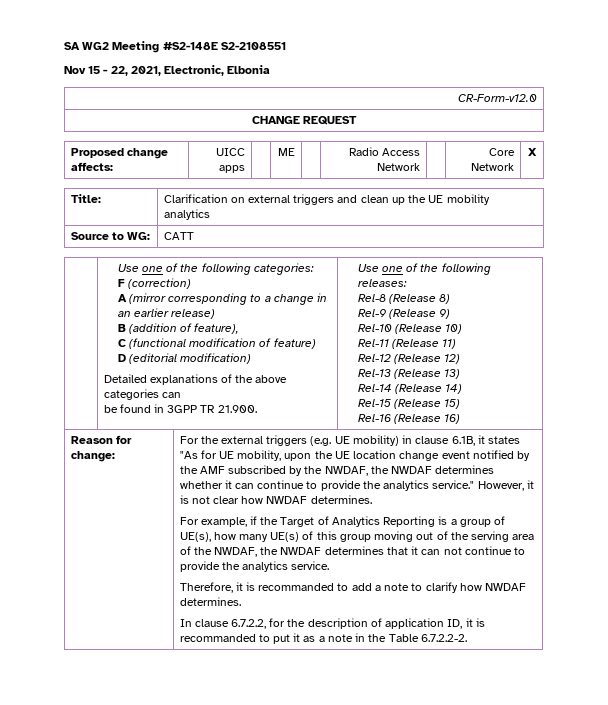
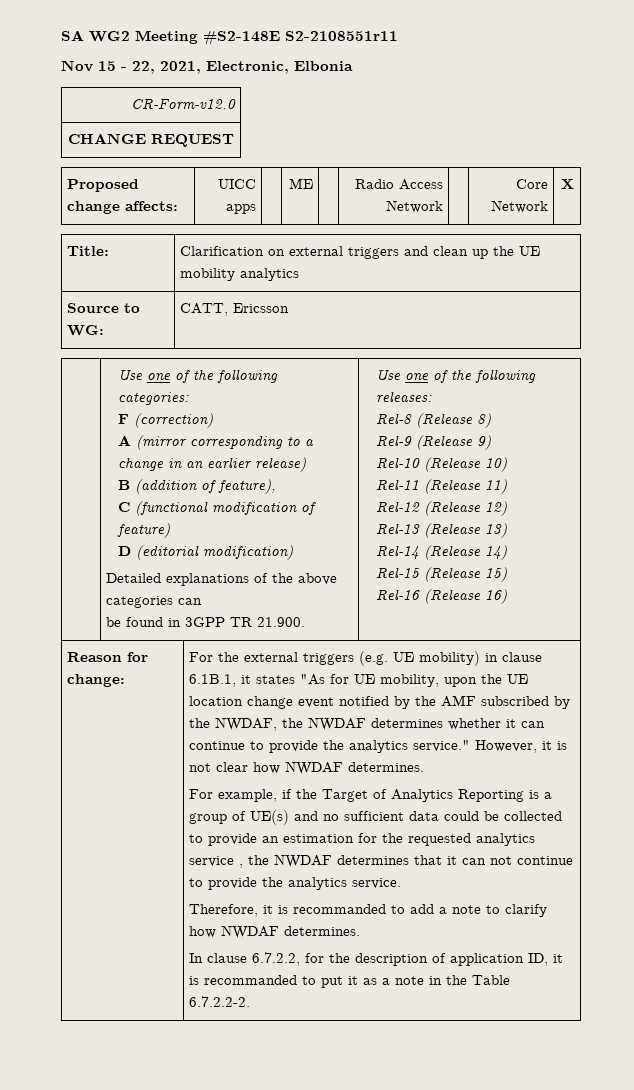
[220,42,286,50] S2-2108551 -> [285,31,398,41] S2-2108551r11
[163,232,194,240] CATT -> [180,303,290,316] CATT, Ericsson
[451,436,475,446] 6.1B, -> [189,674,237,687] 6.1B.1,
[179,531,535,542] [179,546,258,557] UE(s), how many UE(s) of this group moving out of the serving area of the NWDAF, -> [250,810,563,825] [189,833,536,846] [189,856,244,868] UE(s) and no sufficient data could be collected to provide an estimation for the requested analytics service ,

